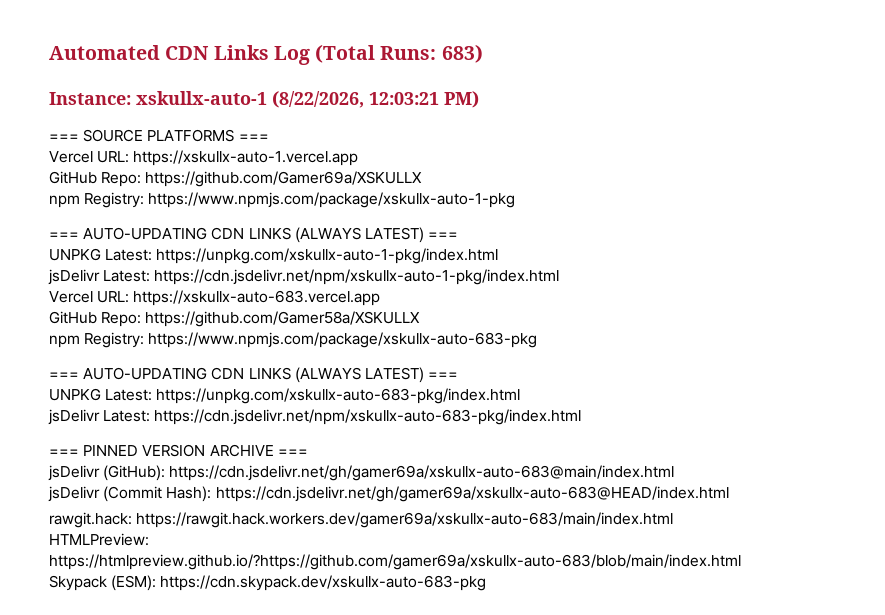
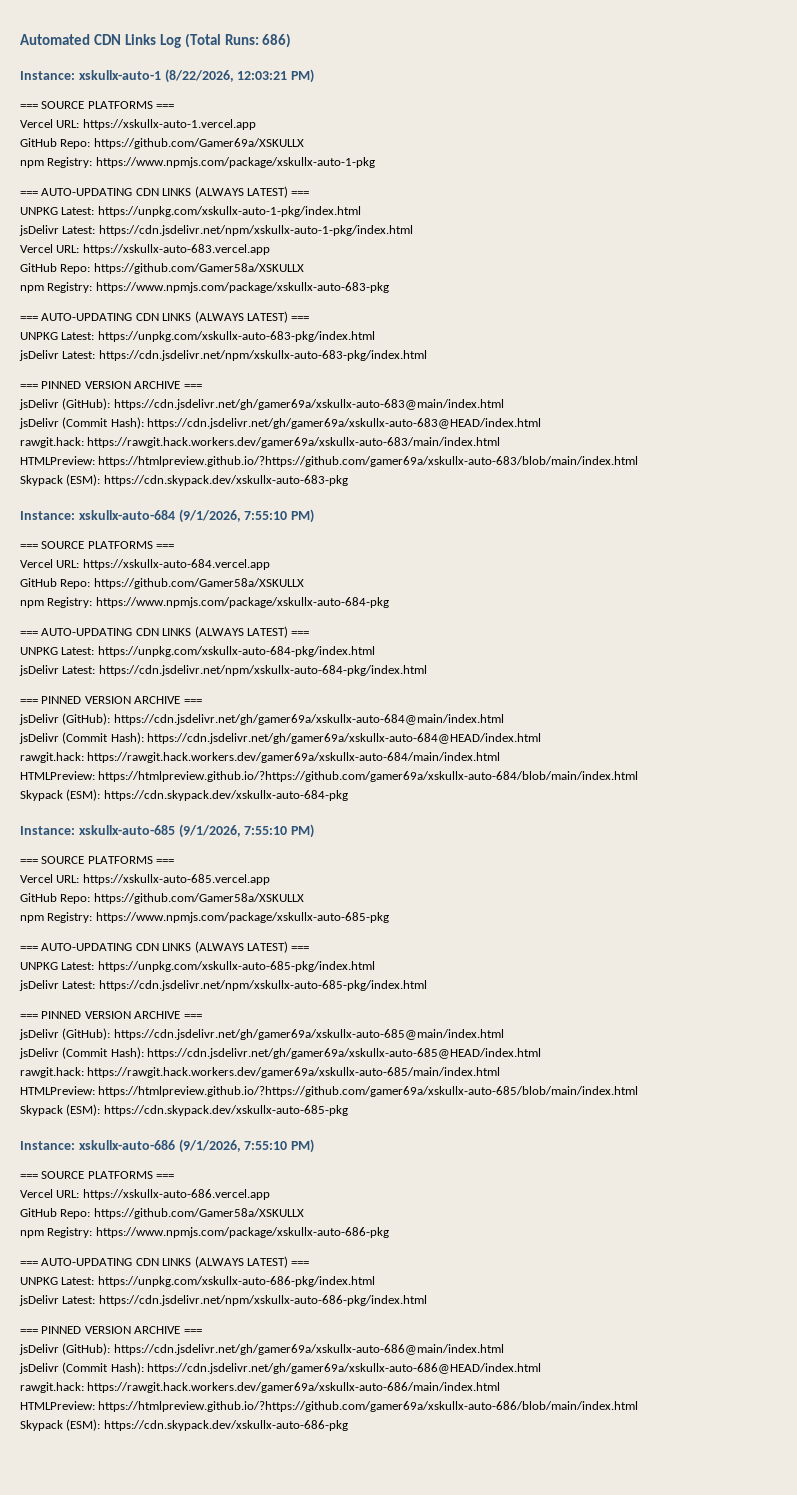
[441,44,483,63] 683) -> [262,33,292,48] 686)
(487, 583) none -> [20,509,315,523] [20,541,175,549] [20,559,270,570] [20,578,304,589] [20,597,389,608] [20,626,310,638] [20,646,375,657] [19,665,427,676] [20,696,202,704] [19,713,504,725] [19,732,542,744] [20,752,501,763] [20,771,639,782] [20,789,348,801] [20,824,315,838] [20,856,175,864] [20,874,270,885] [20,893,304,904] [20,912,389,923] [20,941,310,953] [20,961,375,972] [19,980,427,991] [20,1011,202,1019] [19,1028,504,1040] [19,1047,542,1059] [20,1067,501,1078] [20,1086,639,1097] [20,1104,348,1116] [20,1139,315,1153] [20,1171,175,1179] [20,1189,270,1200] [20,1208,304,1219] [20,1227,389,1238] [20,1256,310,1268] [20,1276,375,1287] [19,1295,427,1306] [20,1326,202,1334] [19,1343,504,1355] [19,1362,542,1374] [20,1382,501,1393] [20,1401,639,1412] [20,1419,348,1431] // Instance: xskullx-auto-684 (9/1/2026, 7:55:10 PM) // === SOURCE PLATFORMS === // Vercel URL: https://xskullx-auto-684.vercel.app // GitHub Repo: https://github.com/Gamer58a/XSKULLX // npm Registry: https://www.npmjs.com/package/xskullx-auto-684-pkg // === AUTO-UPDATING CDN LINKS (ALWAYS LATEST) === // UNPKG Latest: https://unpkg.com/xskullx-auto-684-pkg/index.html // jsDelivr Latest: https://cdn.jsdelivr.net/npm/xskullx-auto-684-pkg/index.html // === PINNED VERSION ARCHIVE === // jsDelivr (GitHub): https://cdn.jsdelivr.net/gh/gamer69a/xskullx-auto-684@main/index.html // jsDelivr (Commit Hash): https://cdn.jsdelivr.net/gh/gamer69a/xskullx-auto-684@HEAD/index.html // rawgit.hack: https://rawgit.hack.workers.dev/gamer69a/xskullx-auto-684/main/index.html // HTMLPreview: https://htmlpreview.github.io/?https://github.com/gamer69a/xskullx-auto-684/blob/main/index.html // Skypack (ESM): https://cdn.skypack.dev/xskullx-auto-684-pkg // Instance: xskullx-auto-685 (9/1/2026, 7:55:10 PM) // === SOURCE PLATFORMS === // Vercel URL: https://xskullx-auto-685.vercel.app // GitHub Repo: https://github.com/Gamer58a/XSKULLX // npm Registry: https://www.npmjs.com/package/xskullx-auto-685-pkg // === AUTO-UPDATING CDN LINKS (ALWAYS LATEST) === // UNPKG Latest: https://unpkg.com/xskullx-auto-685-pkg/index.html // jsDelivr Latest: https://cdn.jsdelivr.net/npm/xskullx-auto-685-pkg/index.html // === PINNED VERSION ARCHIVE === // jsDelivr (GitHub): https://cdn.jsdelivr.net/gh/gamer69a/xskullx-auto-685@main/index.html // jsDelivr (Commit Hash): https://cdn.jsdelivr.net/gh/gamer69a/xskullx-auto-685@HEAD/index.html // rawgit.hack: https://rawgit.hack.workers.dev/gamer69a/xskullx-auto-685/main/index.html // HTMLPreview: https://htmlpreview.github.io/?https://github.com/gamer69a/xskullx-auto-685/blob/main/index.html // Skypack (ESM): https://cdn.skypack.dev/xskullx-auto-685-pkg // Instance: xskullx-auto-686 (9/1/2026, 7:55:10 PM) // === SOURCE PLATFORMS === // Vercel URL: https://xskullx-auto-686.vercel.app // GitHub Repo: https://github.com/Gamer58a/XSKULLX // npm Registry: https://www.npmjs.com/package/xskullx-auto-686-pkg // === AUTO-UPDATING CDN LINKS (ALWAYS LATEST) === // UNPKG Latest: https://unpkg.com/xskullx-auto-686-pkg/index.html // jsDelivr Latest: https://cdn.jsdelivr.net/npm/xskullx-auto-686-pkg/index.html // === PINNED VERSION ARCHIVE === // jsDelivr (GitHub): https://cdn.jsdelivr.net/gh/gamer69a/xskullx-auto-686@main/index.html // jsDelivr (Commit Hash): https://cdn.jsdelivr.net/gh/gamer69a/xskullx-auto-686@HEAD/index.html // rawgit.hack: https://rawgit.hack.workers.dev/gamer69a/xskullx-auto-686/main/index.html // HTMLPreview: https://htmlpreview.github.io/?https://github.com/gamer69a/xskullx-auto-686/blob/main/index.html // Skypack (ESM): https://cdn.skypack.dev/xskullx-auto-686-pkg

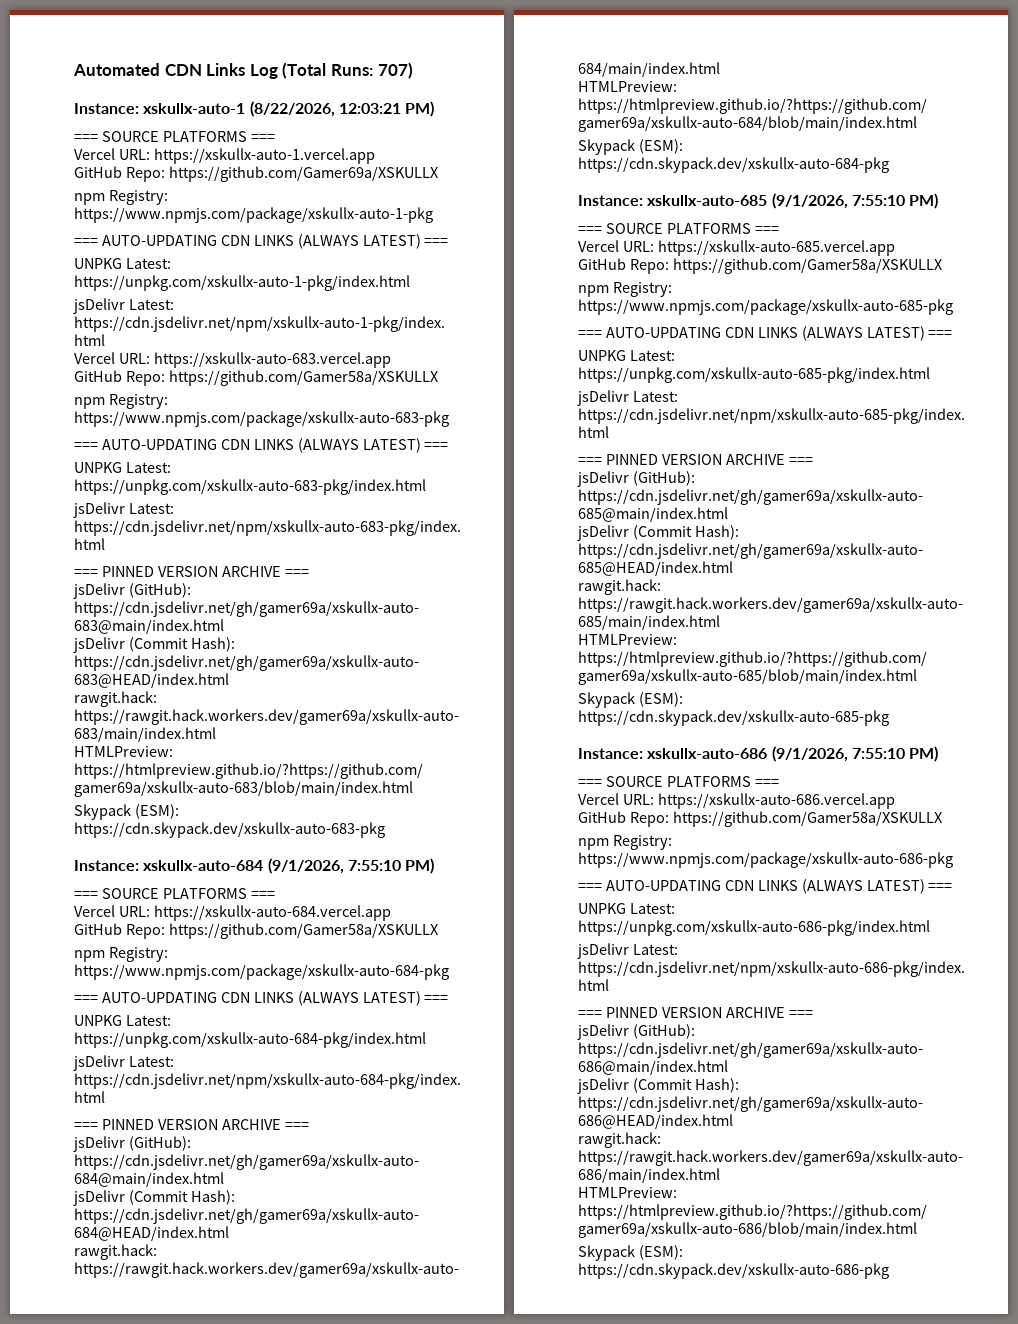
[262,33,292,48] 686) -> [377,62,413,79] 707)

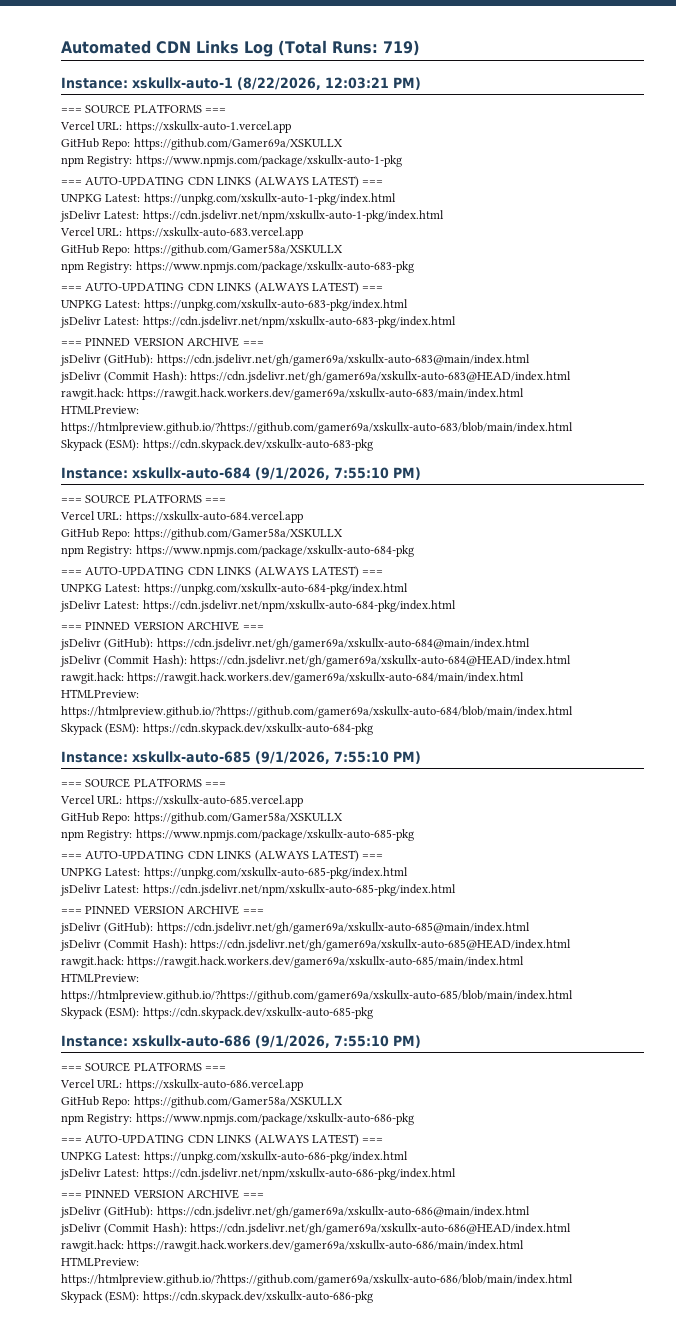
[377,62,413,79] 707) -> [382,40,420,56] 719)

